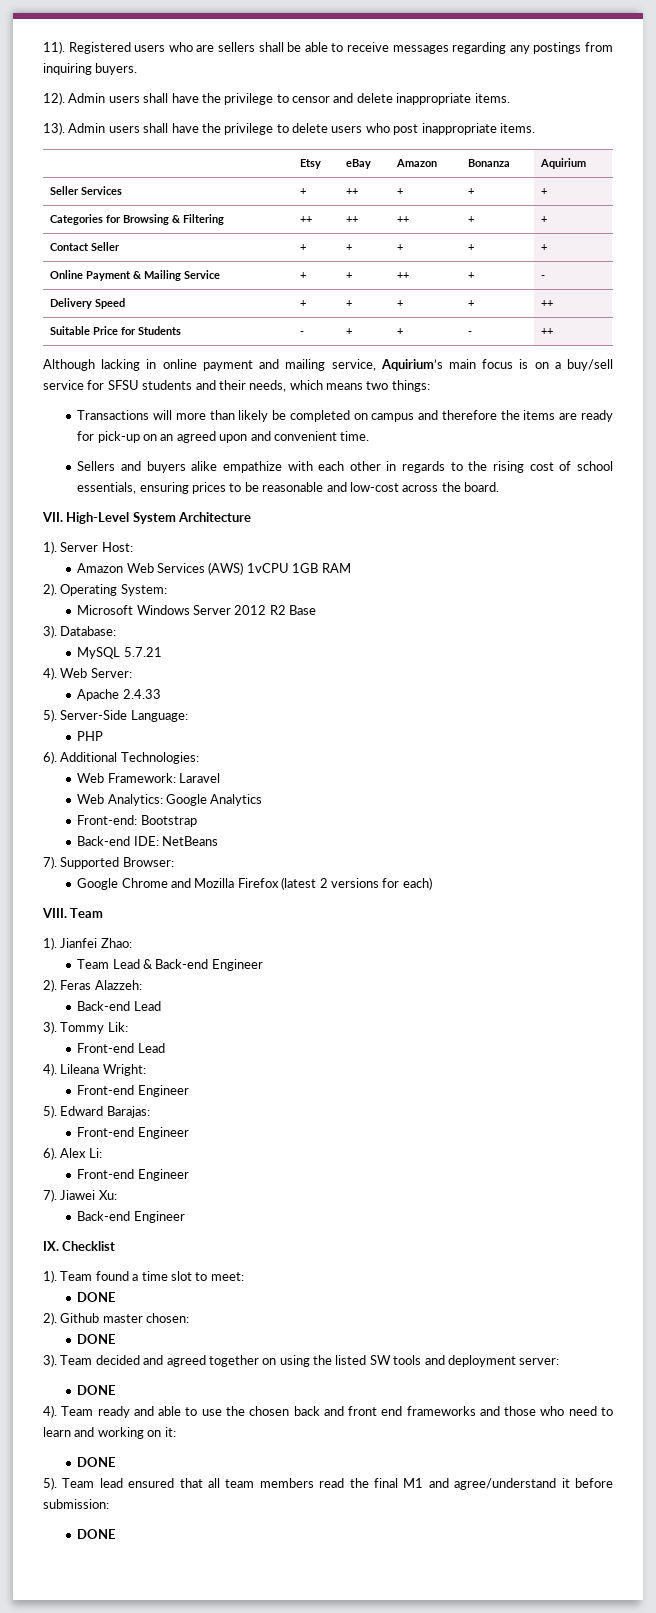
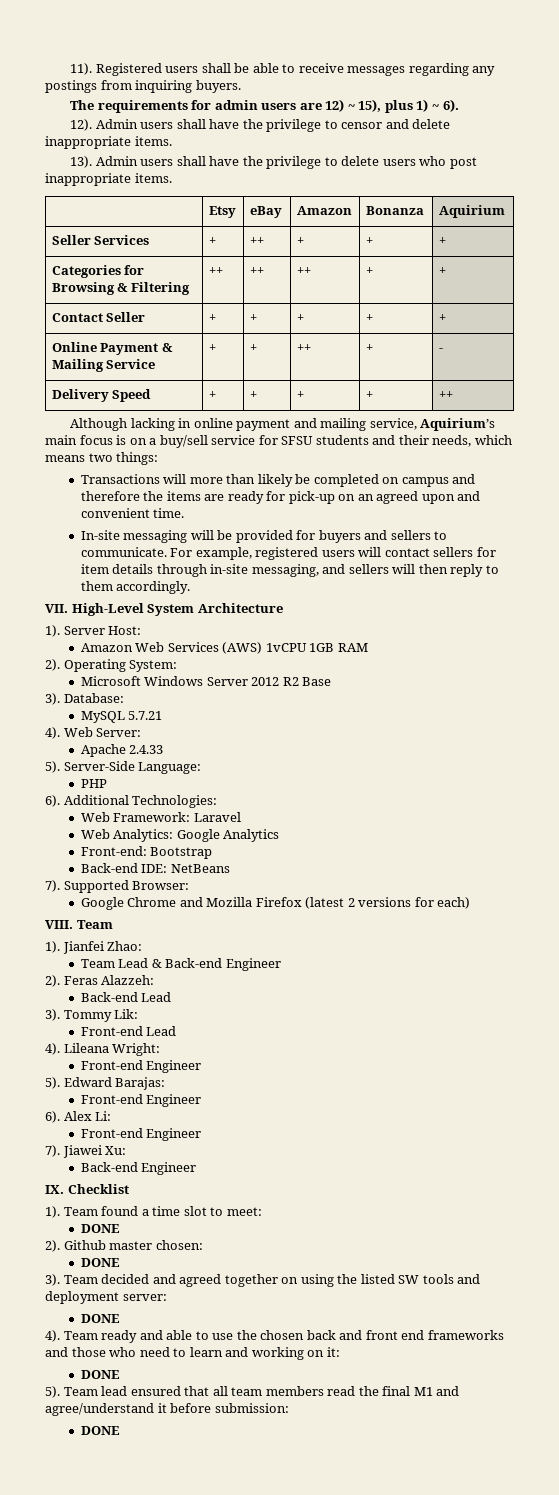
[168,42,255,52] who are sellers -> (199, 69) none
(138, 69) none -> [70,99,459,113] // The requirements for admin users are 12) ~ 15), plus 1) ~ 6).
[49,326,181,335] [299,331,304,335] [345,328,352,335] [396,328,403,335] [467,331,472,335] [540,328,553,335] // Suitable Price for Students | - | + | + | - | ++ -> (453, 395) none
[77,461,614,473] [77,482,500,494] Sellers and buyers alike empathize with each other in regards to the rising cost of school essentials, ensuring prices to be reasonable and low-cost across the board. -> [80,530,448,543] [80,547,496,560] [80,564,499,577] [80,581,191,594] In-site messaging will be provided for buyers and sellers to communicate. For example, registered users will contact sellers for item details through in-site messaging, and sellers will then reply to them accordingly.

